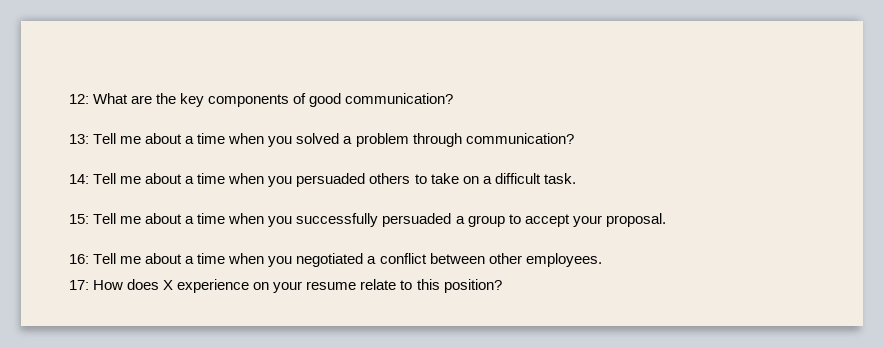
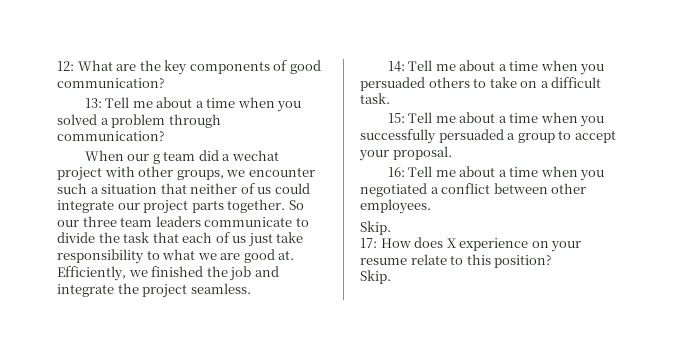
(574, 138) none -> [84,150,279,164] [57,166,315,181] [57,183,310,194] [57,199,304,214] [57,216,309,227] [57,232,304,247] [57,249,295,264] [57,266,279,281] [57,283,251,298] // When our g team did a wechat project with other groups, we encounter such a situation that neither of us could integrate our project parts together. So our three team leaders communicate to divide the task that each of us just take responsibility to what we are good at. Efficiently, we finished the job and integrate the project seamless.
(602, 260) none -> [360,221,391,235] // Skip.
(502, 286) none -> [360,270,391,284] // Skip.

